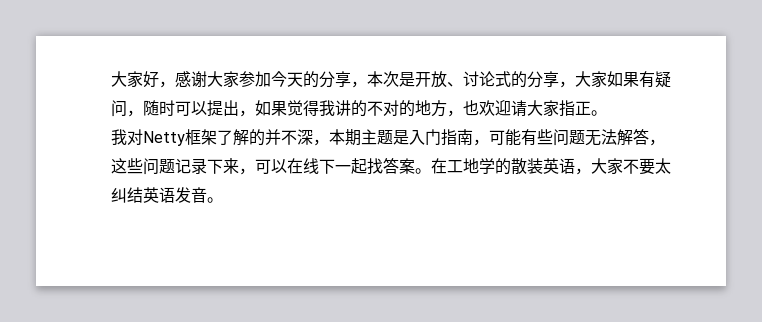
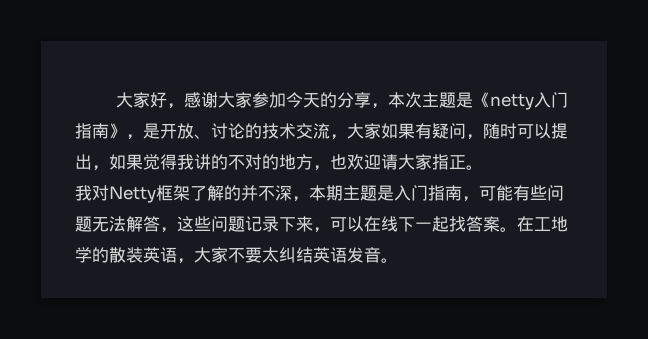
(399, 79) none -> [421,92,568,110] [75,123,143,140] 主题是《netty入门指南》，
[495,71,559,88] 式的分享 -> [245,123,330,139] 的技术交流

